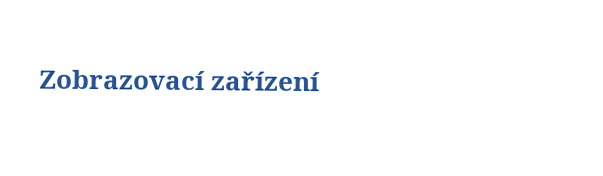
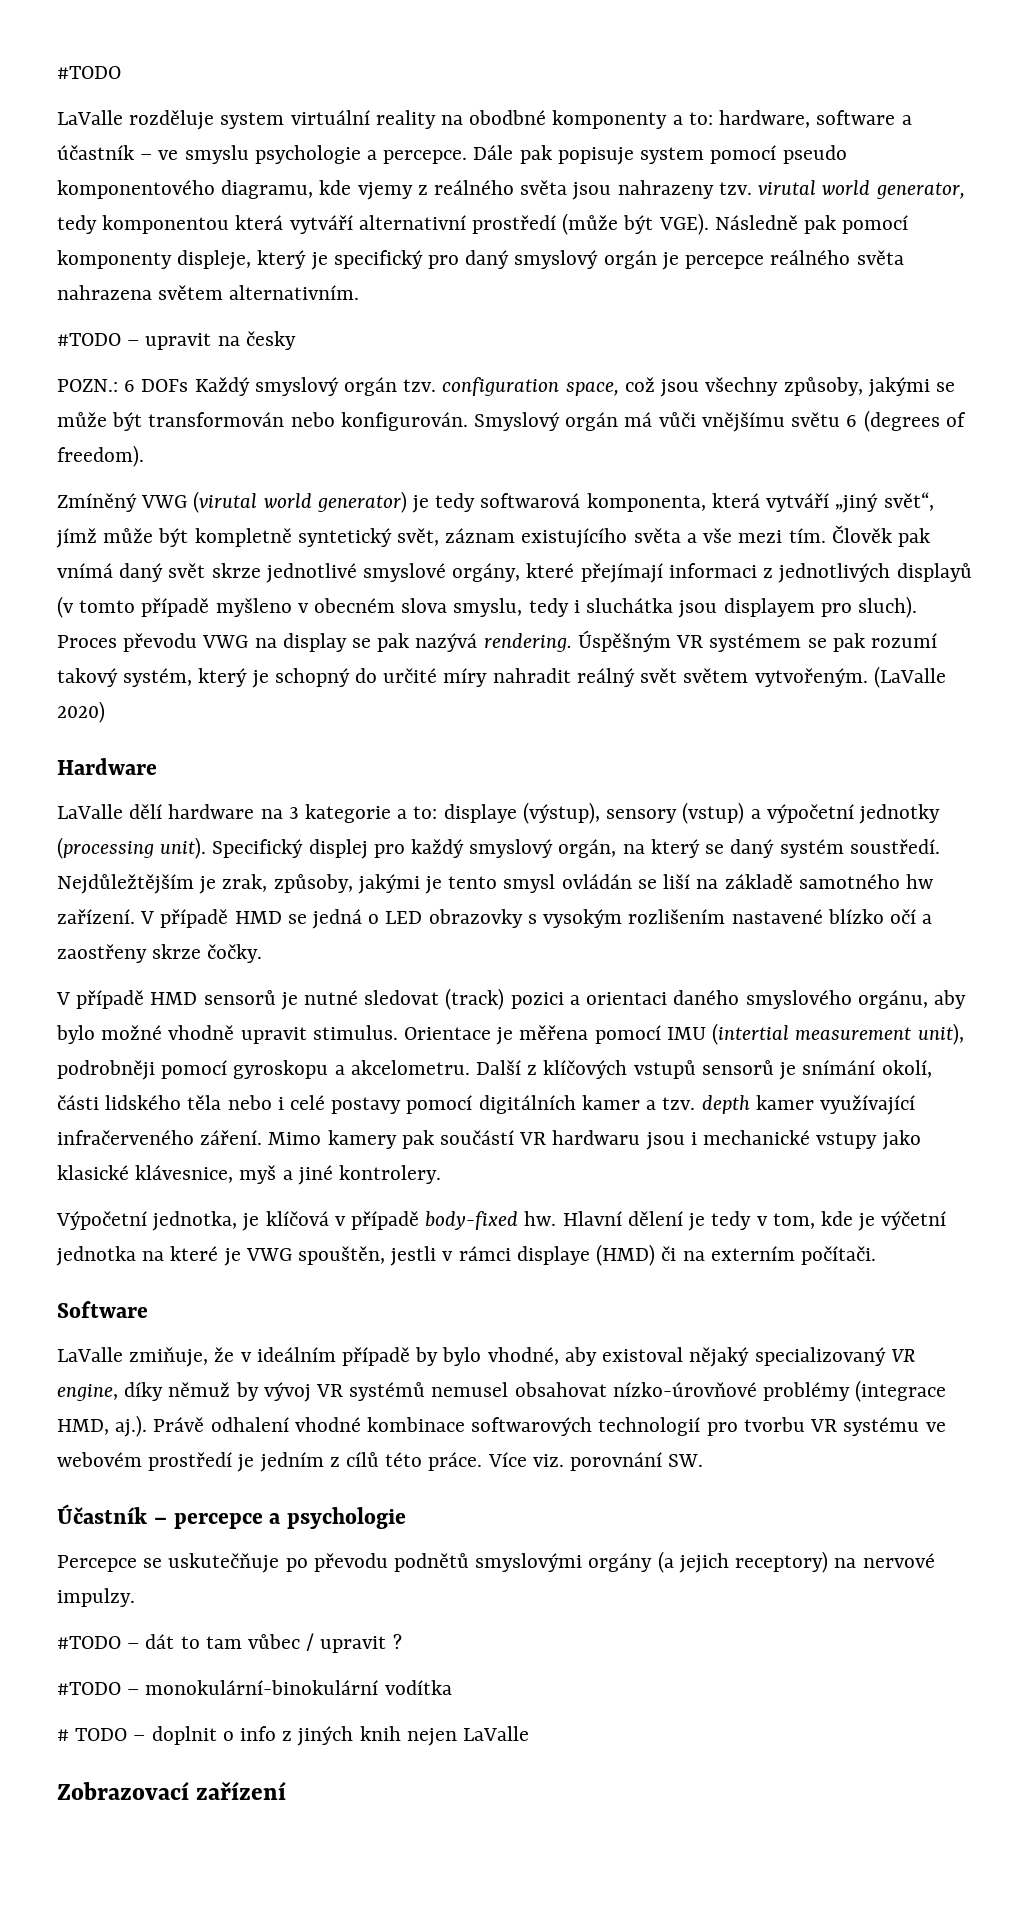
(38, 80) none -> [57,66,121,79] [57,110,912,130] [57,145,847,165] [57,180,965,200] [57,213,909,235] [57,250,904,270] [57,285,360,300] [57,331,296,350] [57,377,955,397] [57,410,966,432] [57,445,144,467] [57,491,934,513] [56,525,930,548] [57,563,972,583] [57,596,917,618] [57,630,937,652] [57,666,946,688] [57,701,105,723] [57,758,157,775] [57,802,940,824] [57,837,940,859] [57,874,933,894] [57,909,933,929] [57,944,263,963] [56,988,966,1010] [56,1023,964,1045] [57,1060,932,1080] [57,1095,915,1115] [57,1130,921,1150] [57,1165,442,1185] [56,1211,947,1231] [56,1244,876,1266] [57,1301,148,1318] [57,1347,915,1367] [57,1380,947,1402] [57,1415,946,1437] [57,1452,704,1472] [57,1504,406,1529] [57,1551,935,1573] [57,1588,135,1607] [57,1633,402,1653] [57,1680,452,1695] [57,1726,530,1746] #TODO // LaValle rozděluje system virtuální reality na obodbné komponenty a to: hardware, software a účastník – ve smyslu psychologie a percepce. Dále pak popisuje system pomocí pseudo komponentového diagramu, kde vjemy z reálného světa jsou nahrazeny tzv. virutal world generator, tedy komponentou která vytváří alternativní prostředí (může být VGE). Následně pak pomocí komponenty displeje, který je specifický pro daný smyslový orgán je percepce reálného světa nahrazena světem alternativním. // #TODO – upravit na česky // POZN.: 6 DOFs Každý smyslový orgán tzv. configuration space, což jsou všechny způsoby, jakými se může být transformován nebo konfigurován. Smyslový orgán má vůči vnějšímu světu 6 (degrees of freedom). // Zmíněný VWG (virutal world generator) je tedy softwarová komponenta, která vytváří „jiný svět“, jímž může být kompletně syntetický svět, záznam existujícího světa a vše mezi tím. Člověk pak vnímá daný svět skrze jednotlivé smyslové orgány, které přejímají informaci z jednotlivých displayů (v tomto případě myšleno v obecném slova smyslu, tedy i sluchátka jsou displayem pro sluch). Proces převodu VWG na display se pak nazývá rendering. Úspěšným VR systémem se pak rozumí takový systém, který je schopný do určité míry nahradit reálný svět světem vytvořeným. (LaValle 2020) // Hardware // LaValle dělí hardware na 3 kategorie a to: displaye (výstup), sensory (vstup) a výpočetní jednotky (processing unit). Specifický displej pro každý smyslový orgán, na který se daný systém soustředí. Nejdůležtějším je zrak, způsoby, jakými je tento smysl ovládán se liší na základě samotného hw zařízení. V případě HMD se jedná o LED obrazovky s vysokým rozlišením nastavené blízko očí a zaostřeny skrze čočky. // V případě HMD sensorů je nutné sledovat (track) pozici a orientaci daného smyslového orgánu, aby bylo možné vhodně upravit stimulus. Orientace je měřena pomocí IMU (intertial measurement unit), podrobněji pomocí gyroskopu a akcelometru. Další z klíčových vstupů sensorů je snímání okolí, části lidského těla nebo i celé postavy pomocí digitálních kamer a tzv. depth kamer využívající infračerveného záření. Mimo kamery pak součástí VR hardwaru jsou i mechanické vstupy jako klasické klávesnice, myš a jiné kontrolery. // Výpočetní jednotka, je klíčová v případě body-fixed hw. Hlavní dělení je tedy v tom, kde je výčetní jednotka na které je VWG spouštěn, jestli v rámci displaye (HMD) či na externím počítači. // Software // LaValle zmiňuje, že v ideálním případě by bylo vhodné, aby existoval nějaký specializovaný VR engine, díky němuž by vývoj VR systémů nemusel obsahovat nízko-úrovňové problémy (integrace HMD, aj.). Právě odhalení vhodné kombinace softwarových technologií pro tvorbu VR systému ve webovém prostředí je jedním z cílů této práce. Více viz. porovnání SW. // Účastník – percepce a psychologie // Percepce se uskutečňuje po převodu podnětů smyslovými orgány (a jejich receptory) na nervové impulzy. // #TODO – dát to tam vůbec / upravit ? // #TODO – monokulární-binokulární vodítka // # TODO – doplnit o info z jiných knih nejen LaValle //

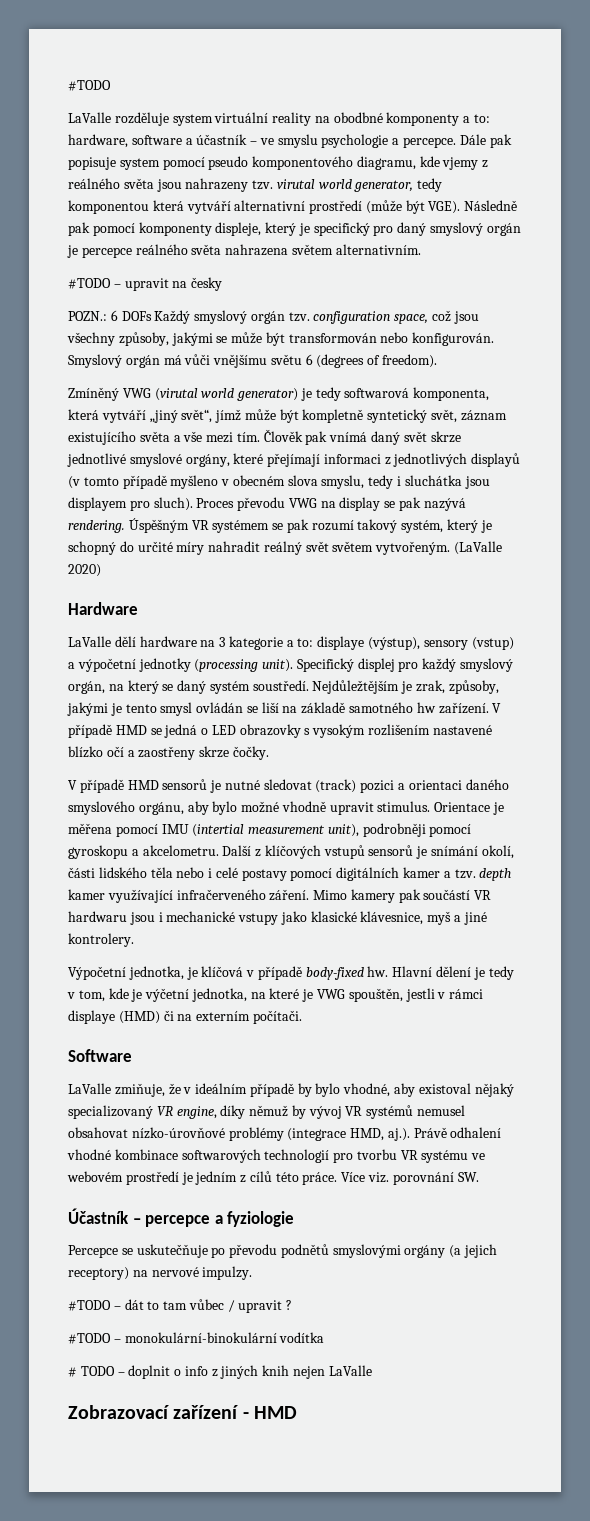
[56,1246,136,1266] jednotka -> [191,988,247,1002] jednotka,
[287,1507,406,1529] psychologie -> [227,1211,295,1227] fyziologie
(287, 1790) none -> [242,1406,297,1419] - HMD

